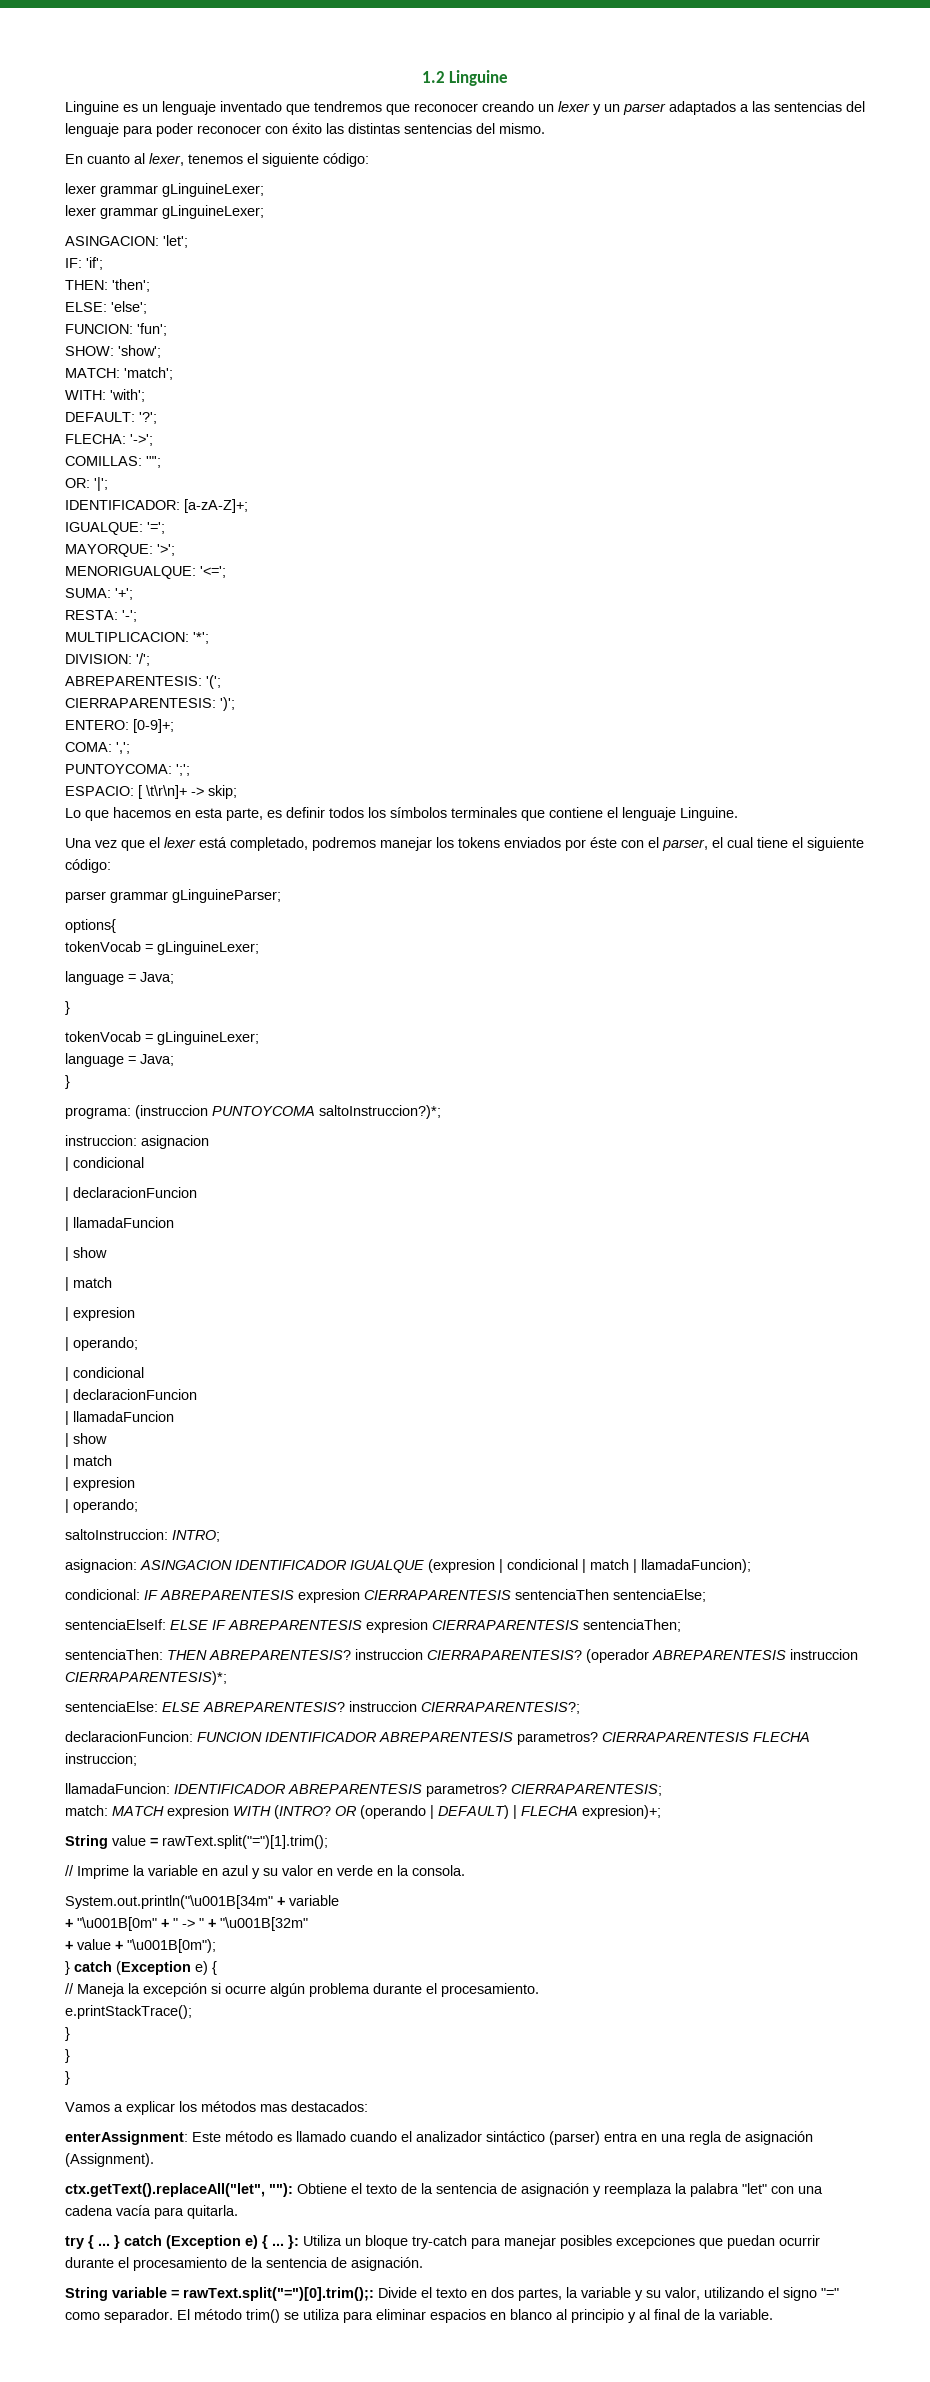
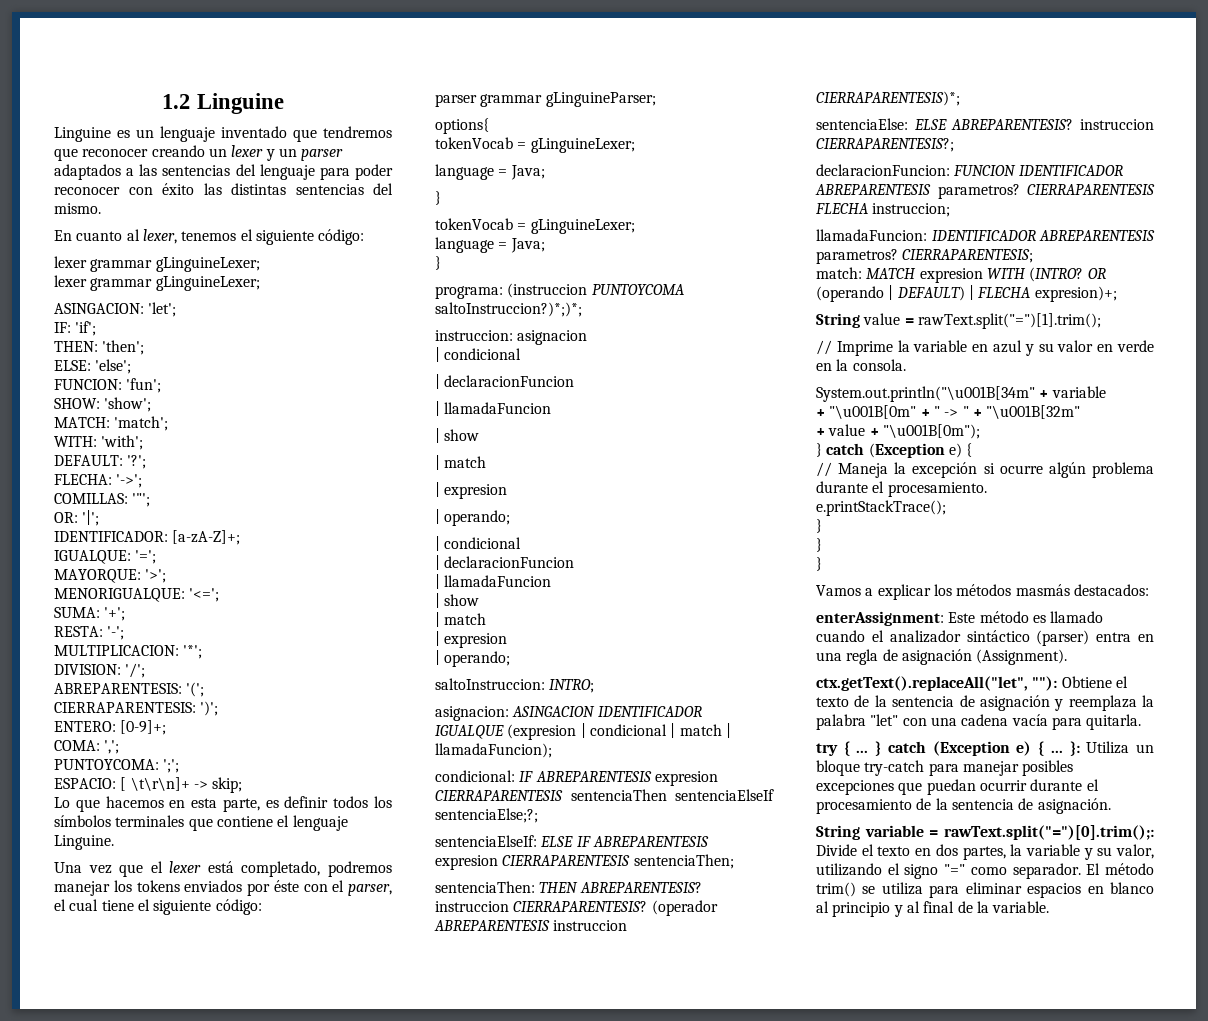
[319,1105,441,1119] saltoInstruccion?)*; -> [435,302,582,317] saltoInstruccion?)*;)*;
[613,1589,706,1602] sentenciaElse; -> [675,789,774,801] [435,808,538,823] sentenciaElseIf sentenciaElse;?;
[260,2104,287,2112] mas -> [1015,584,1070,596] masmás

